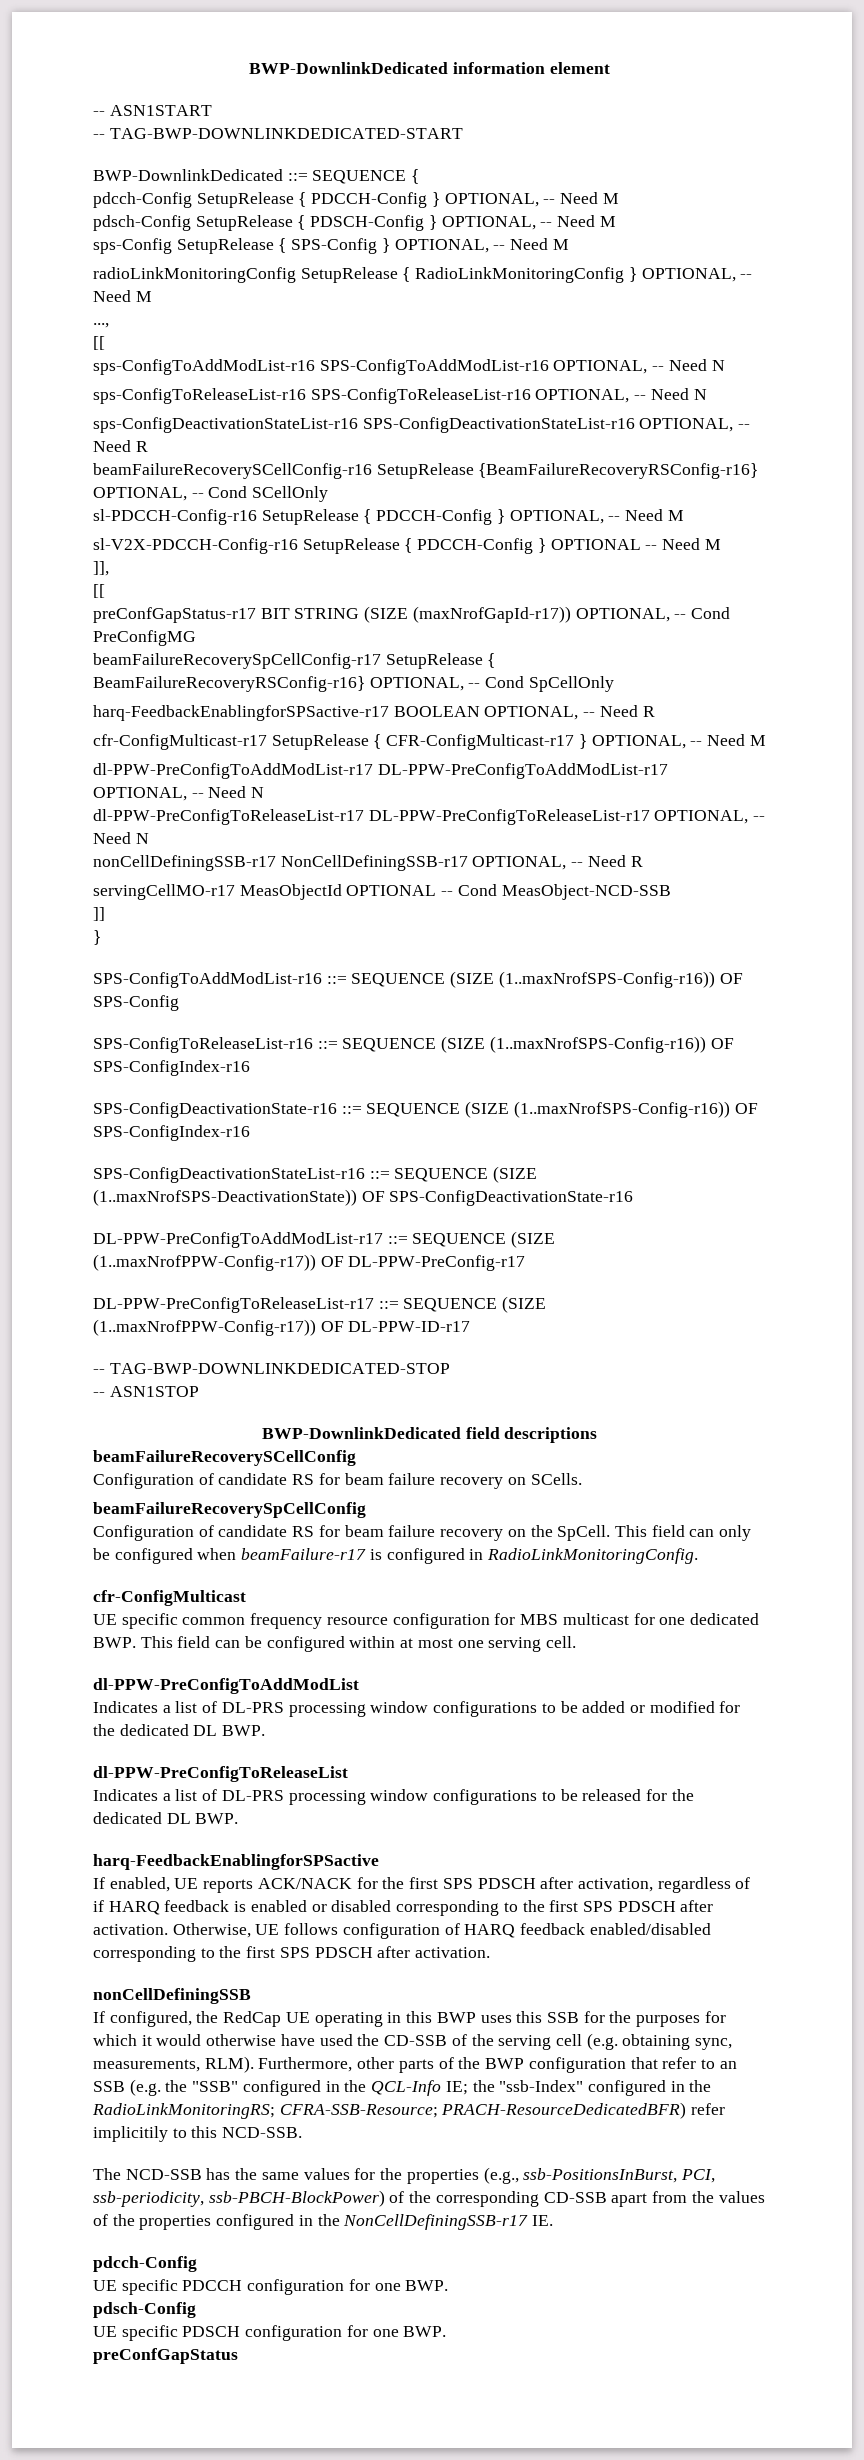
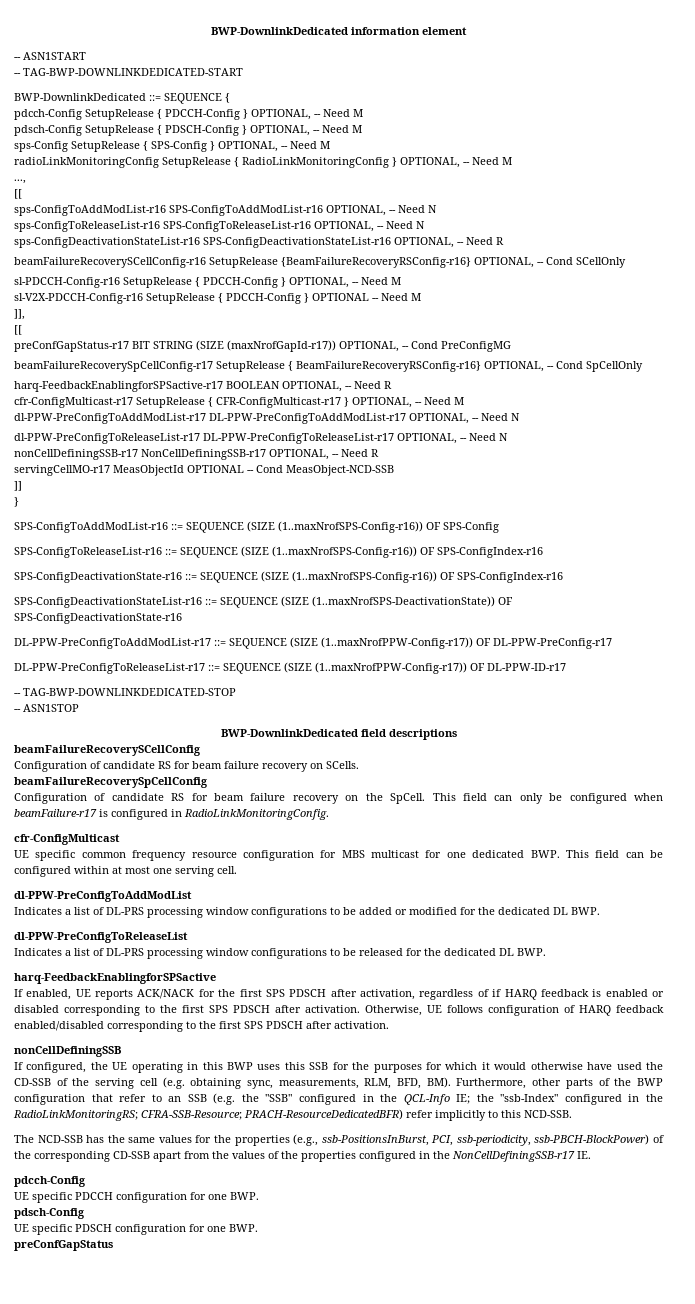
[223,2011,282,2027] RedCap -> (108, 1066) none
[204,2056,254,2073] RLM). -> [364,1077,451,1089] RLM, BFD, BM).
[93,2126,168,2142] implicitily -> [435,1110,486,1121] implicitly

